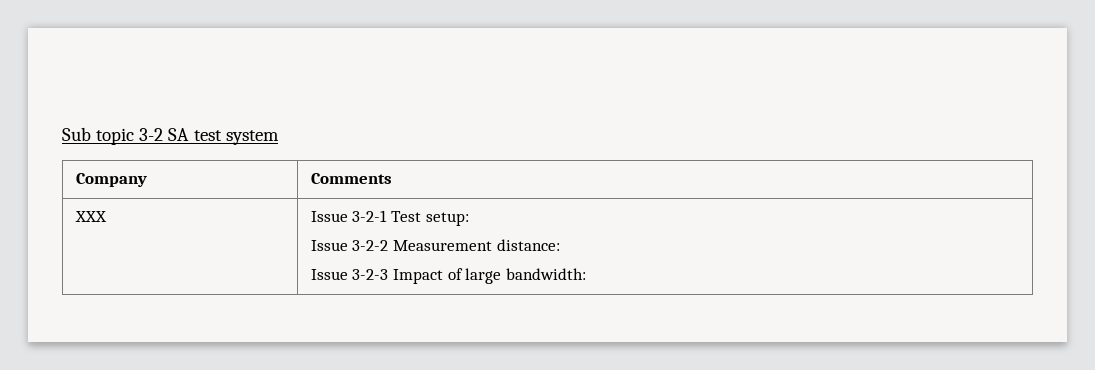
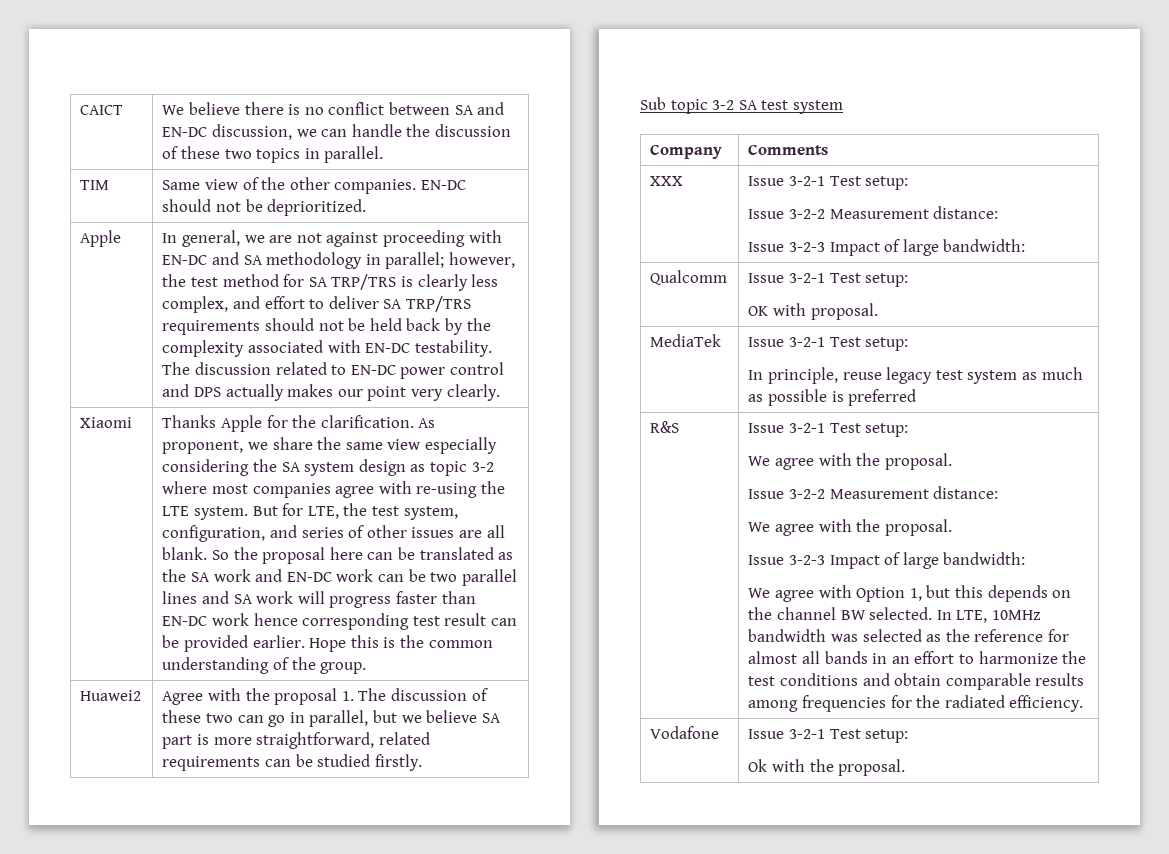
(62, 134) none -> [80,105,124,115] [162,102,505,115] [162,124,511,140] [162,146,384,163] [80,180,110,190] [162,177,466,194] [162,199,367,216] [80,230,122,247] [162,230,502,247] [162,252,515,269] [162,274,499,291] [162,296,471,313] [162,318,491,335] [162,340,492,357] [162,362,504,379] [162,384,500,401] [80,417,133,428] [162,415,436,432] [162,437,497,454] [162,459,494,476] [162,481,505,498] [162,503,458,520] [162,525,505,542] [162,547,514,564] [162,569,517,586] [162,591,476,608] [162,613,517,630] [162,635,493,652] [162,657,367,674] [80,690,142,701] [162,688,488,705] [162,710,501,727] [162,732,430,749] [162,754,422,771] CAICT | We believe there is no conflict between SA and EN-DC discussion, we can handle the discussion of these two topics in parallel. // TIM | Same view of the other companies. EN-DC should not be deprioritized. // Apple | In general, we are not against proceeding with EN-DC and SA methodology in parallel; however, the test method for SA TRP/TRS is clearly less complex, and effort to deliver SA TRP/TRS requirements should not be held back by the complexity associated with EN-DC testability. The discussion related to EN-DC power control and DPS actually makes our point very clearly. // Xiaomi | Thanks Apple for the clarification. As proponent, we share the same view especially considering the SA system design as topic 3-2 where most companies agree with re-using the LTE system. But for LTE, the test system, configuration, and series of other issues are all blank. So the proposal here can be translated as the SA work and EN-DC work can be two parallel lines and SA work will progress faster than EN-DC work hence corresponding test result can be provided earlier. Hope this is the common understanding of the group. // Huawei2 | Agree with the proposal 1. The discussion of these two can go in parallel, but we believe SA part is more straightforward, related requirements can be studied firstly. //
(586, 274) none -> [650,270,728,285] [748,273,909,287] [748,303,878,320] [650,334,722,347] [748,337,909,351] [748,367,1083,384] [748,389,917,406] [650,421,680,433] [748,423,909,437] [748,453,952,470] [748,486,999,499] [748,519,952,536] [748,552,1026,569] [748,585,1072,602] [748,607,1041,623] [748,629,1069,642] [748,651,1087,664] [748,673,1085,690] [748,695,1084,712] [650,726,720,739] [748,729,909,743] [748,759,906,776] // Qualcomm | Issue 3-2-1 Test setup: // OK with proposal. // MediaTek | Issue 3-2-1 Test setup: // In principle, reuse legacy test system as much as possible is preferred // R&S | Issue 3-2-1 Test setup: // We agree with the proposal. // Issue 3-2-2 Measurement distance: // We agree with the proposal. // Issue 3-2-3 Impact of large bandwidth: // We agree with Option 1, but this depends on the channel BW selected. In LTE, 10MHz bandwidth was selected as the reference for almost all bands in an effort to harmonize the test conditions and obtain comparable results among frequencies for the radiated efficiency. // Vodafone | Issue 3-2-1 Test setup: // Ok with the proposal.

